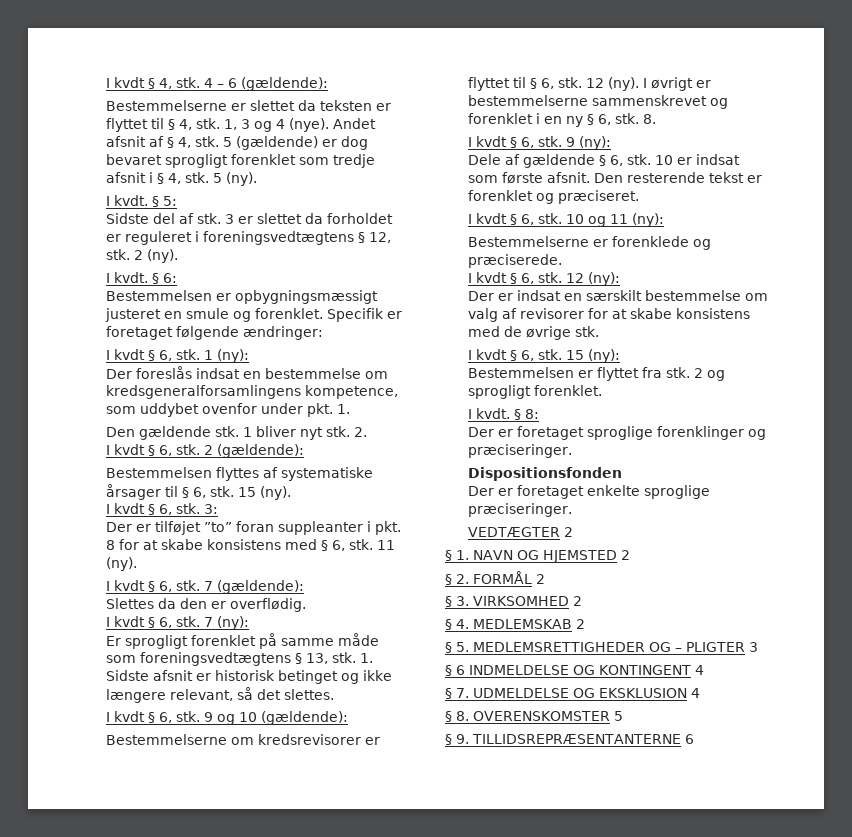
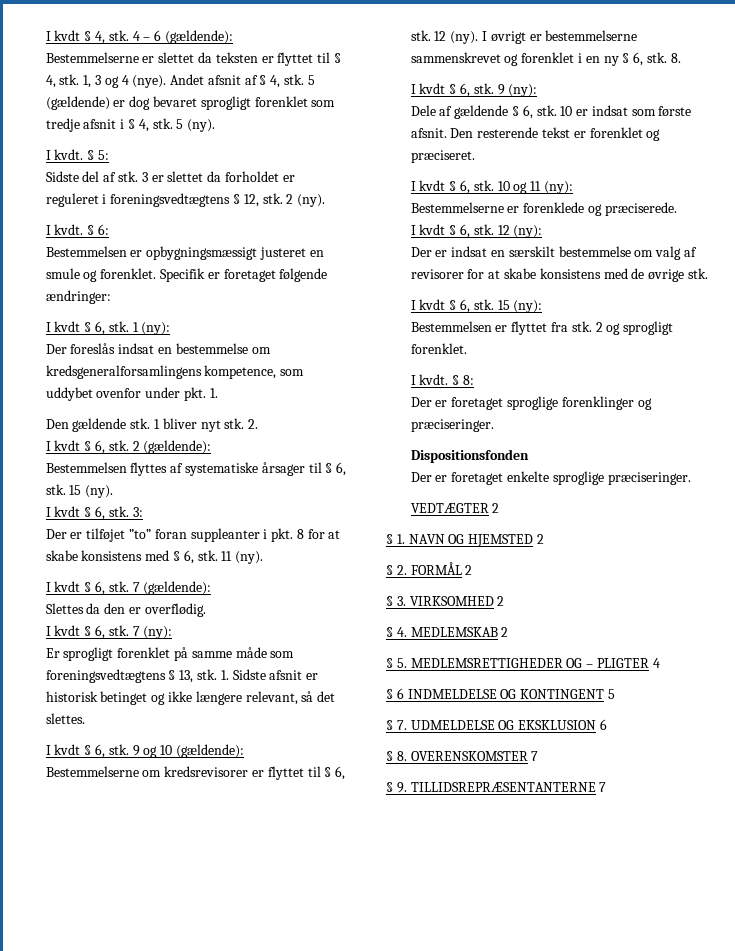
[749,642,758,652] 3 -> [652,658,660,668] 4
[695,665,704,675] 4 -> [607,689,615,699] 5
[691,688,700,698] 4 -> [599,719,607,730] 6
[614,711,623,721] 5 -> [531,751,539,761] 7
[684,734,694,744] 6 -> [599,782,607,792] 7

